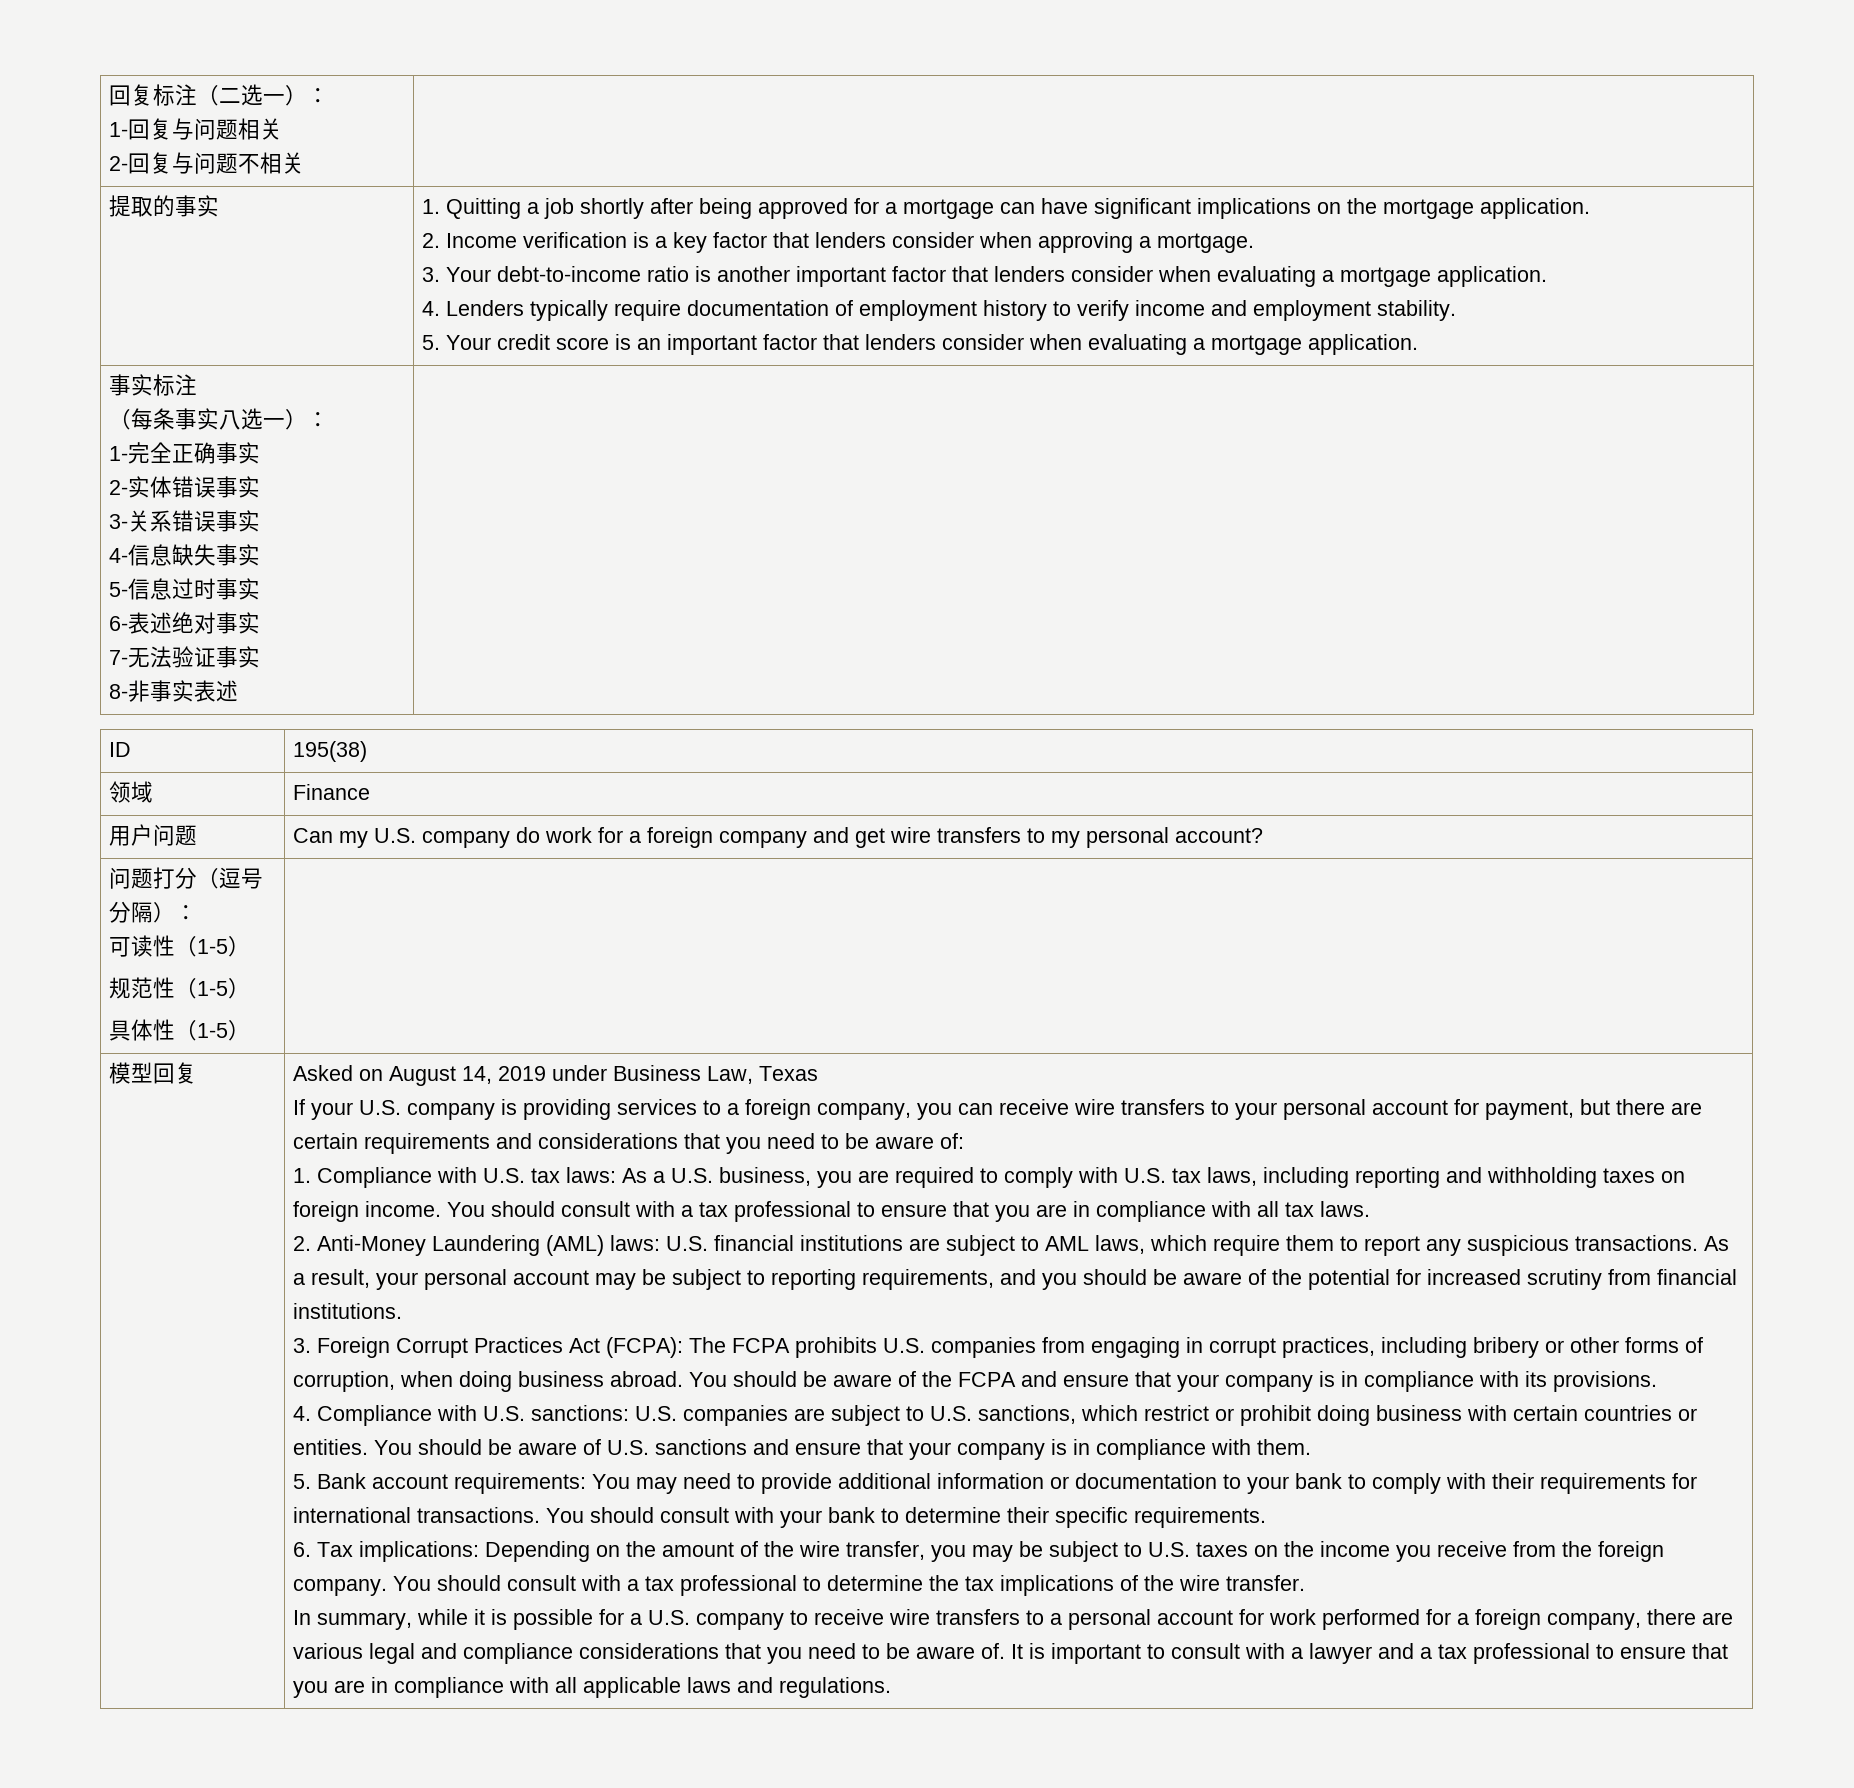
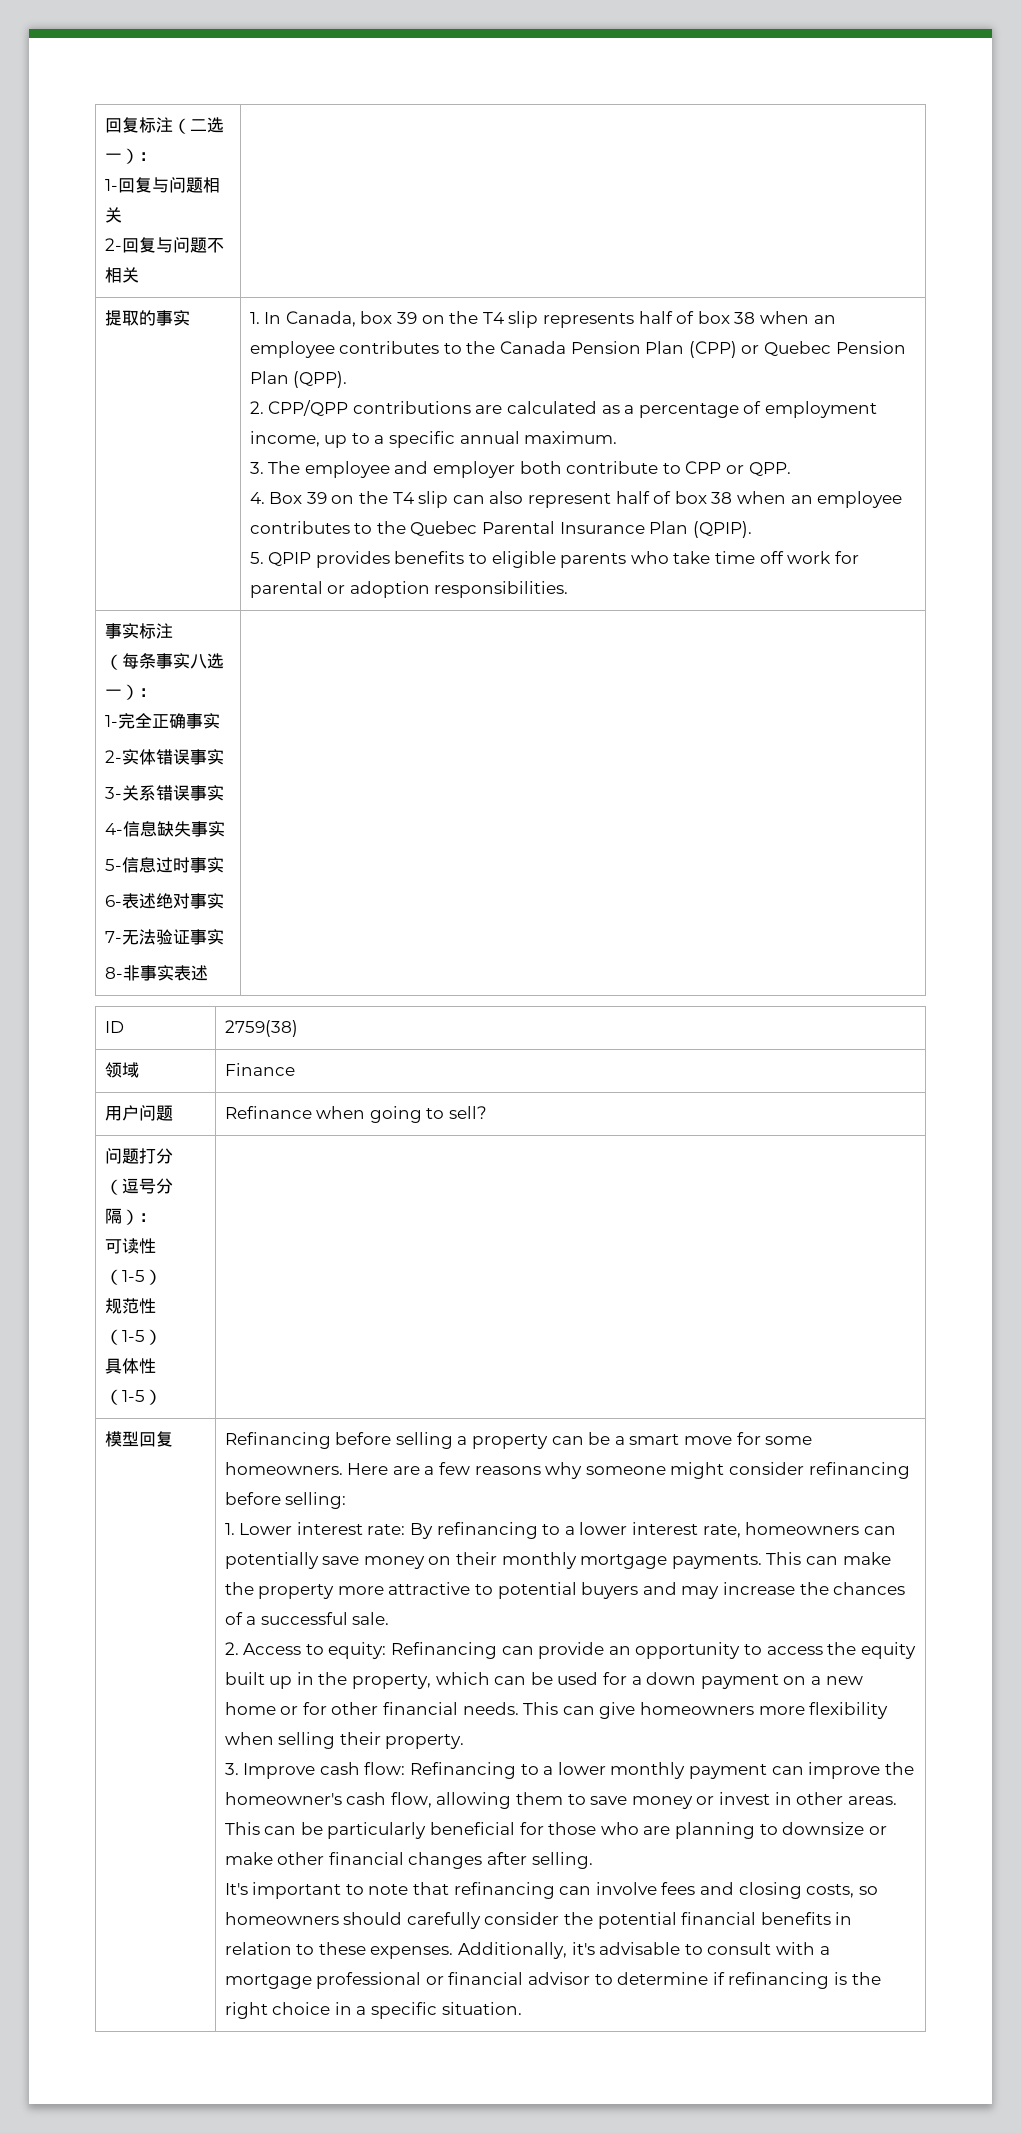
[446,198,1591,219] [422,232,1255,253] [422,266,1548,287] [422,300,1457,321] [422,334,1419,355] Quitting a job shortly after being approved for a mortgage can have significant implications on the mortgage application. // 2. Income verification is a key factor that lenders consider when approving a mortgage. // 3. Your debt-to-income ratio is another important factor that lenders consider when evaluating a mortgage application. // 4. Lenders typically require documentation of employment history to verify income and employment stability. // 5. Your credit score is an important factor that lenders consider when evaluating a mortgage application. -> [264,311,836,328] [249,341,906,358] [249,371,348,388] [249,400,877,418] [249,431,618,448] [249,461,791,478] [249,491,903,508] [249,521,752,538] [249,551,859,568] [249,581,569,598] In Canada, box 39 on the T4 slip represents half of box 38 when an employee contributes to the Canada Pension Plan (CPP) or Quebec Pension Plan (QPP). // 2. CPP/QPP contributions are calculated as a percentage of employment income, up to a specific annual maximum. // 3. The employee and employer both contribute to CPP or QPP. // 4. Box 39 on the T4 slip can also represent half of box 38 when an employee contributes to the Quebec Parental Insurance Plan (QPIP). // 5. QPIP provides benefits to eligible parents who take time off work for parental or adoption responsibilities.
[293,741,368,762] 195(38) -> [224,1020,298,1037] 2759(38)
[293,827,1264,848] Can my U.S. company do work for a foreign company and get wire transfers to my personal account? -> [224,1106,488,1123] Refinance when going to sell?
[293,1065,819,1086] [293,1099,1703,1120] [293,1133,965,1154] [293,1167,1686,1188] [293,1201,1371,1222] [293,1235,1730,1256] [293,1269,1738,1290] [293,1303,403,1319] [293,1337,1704,1358] [293,1371,1658,1392] [293,1405,1698,1426] [293,1439,1312,1460] [293,1473,1698,1494] [293,1507,1267,1528] [293,1541,1665,1562] [293,1575,1306,1596] [293,1609,1734,1630] [293,1643,1729,1664] [293,1677,892,1698] Asked on August 14, 2019 under Business Law, Texas // If your U.S. company is providing services to a foreign company, you can receive wire transfers to your personal account for payment, but there are certain requirements and considerations that you need to be aware of: // 1. Compliance with U.S. tax laws: As a U.S. business, you are required to comply with U.S. tax laws, including reporting and withholding taxes on foreign income. You should consult with a tax professional to ensure that you are in compliance with all tax laws. // 2. Anti-Money Laundering (AML) laws: U.S. financial institutions are subject to AML laws, which require them to report any suspicious transactions. As a result, your personal account may be subject to reporting requirements, and you should be aware of the potential for increased scrutiny from financial institutions. // 3. Foreign Corrupt Practices Act (FCPA): The FCPA prohibits U.S. companies from engaging in corrupt practices, including bribery or other forms of corruption, when doing business abroad. You should be aware of the FCPA and ensure that your company is in compliance with its provisions. // 4. Compliance with U.S. sanctions: U.S. companies are subject to U.S. sanctions, which restrict or prohibit doing business with certain countries or entities. You should be aware of U.S. sanctions and ensure that your company is in compliance with them. // 5. Bank account requirements: You may need to provide additional information or documentation to your bank to comply with their requirements for international transactions. You should consult with your bank to determine their specific requirements. // 6. Tax implications: Depending on the amount of the wire transfer, you may be subject to U.S. taxes on the income you receive from the foreign company. You should consult with a tax professional to determine the tax implications of the wire transfer. // In summary, while it is possible for a U.S. company to receive wire transfers to a personal account for work performed for a foreign company, there are various legal and compliance considerations that you need to be aware of. It is important to consult with a lawyer and a tax professional to ensure that you are in compliance with all applicable laws and regulations. -> [224,1432,813,1449] [224,1462,910,1479] [224,1492,347,1509] [224,1522,896,1539] [224,1552,891,1569] [224,1582,906,1599] [224,1612,390,1625] [224,1642,916,1659] [224,1672,863,1689] [224,1702,889,1719] [224,1732,465,1749] [224,1762,914,1779] [224,1792,897,1809] [224,1822,887,1839] [224,1852,593,1869] [224,1882,878,1899] [224,1912,853,1929] [224,1942,830,1959] [224,1972,881,1989] [224,2002,522,2019] Refinancing before selling a property can be a smart move for some homeowners. Here are a few reasons why someone might consider refinancing before selling: // 1. Lower interest rate: By refinancing to a lower interest rate, homeowners can potentially save money on their monthly mortgage payments. This can make the property more attractive to potential buyers and may increase the chances of a successful sale. // 2. Access to equity: Refinancing can provide an opportunity to access the equity built up in the property, which can be used for a down payment on a new home or for other financial needs. This can give homeowners more flexibility when selling their property. // 3. Improve cash flow: Refinancing to a lower monthly payment can improve the homeowner's cash flow, allowing them to save money or invest in other areas. This can be particularly beneficial for those who are planning to downsize or make other financial changes after selling. // It's important to note that refinancing can involve fees and closing costs, so homeowners should carefully consider the potential financial benefits in relation to these expenses. Additionally, it's advisable to consult with a mortgage professional or financial advisor to determine if refinancing is the right choice in a specific situation.

